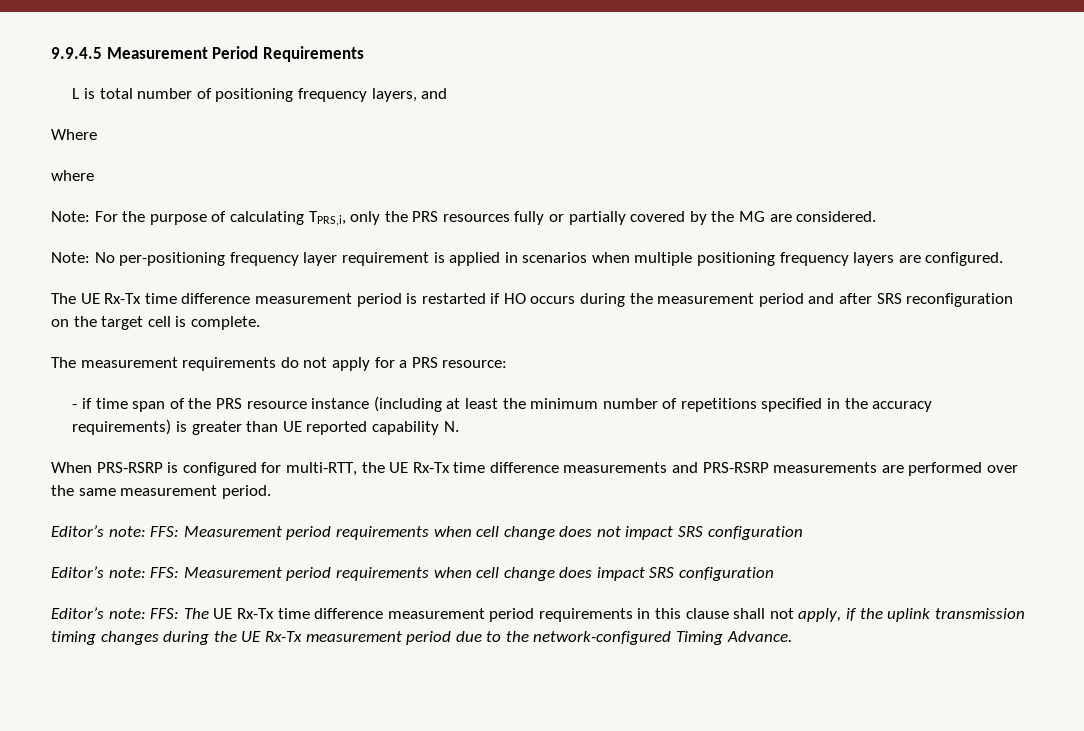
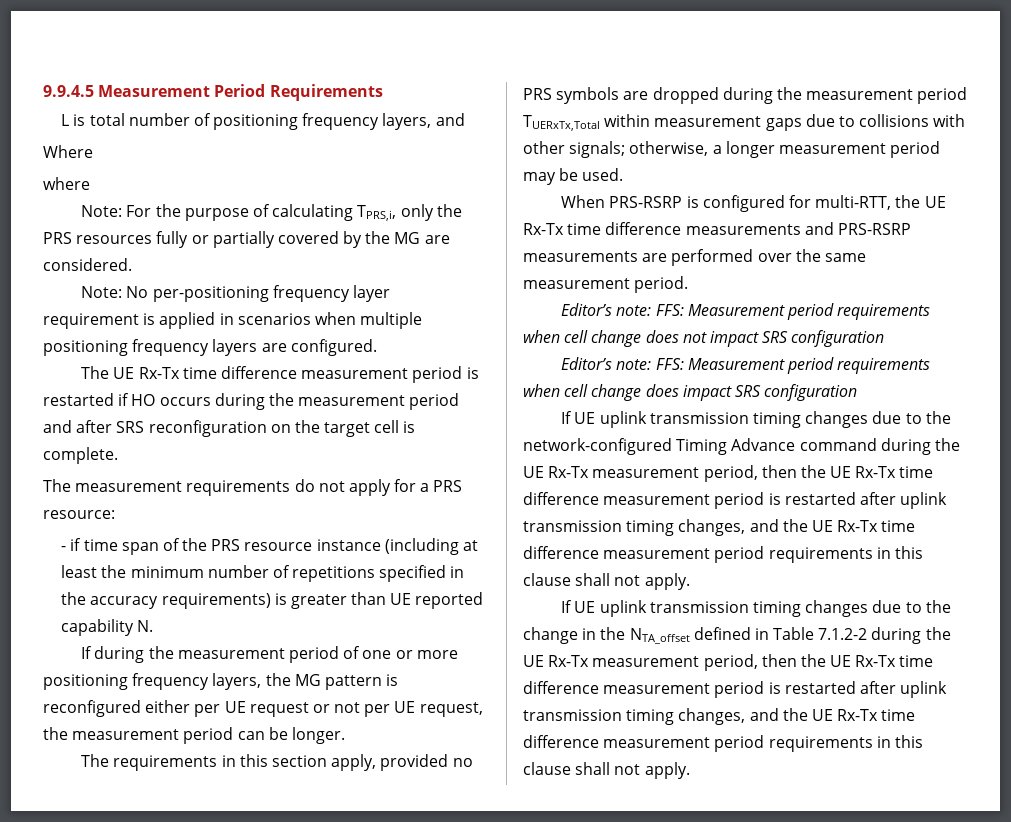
(459, 426) none -> [81,646,458,663] [43,673,399,690] [43,700,483,717] [43,727,345,744] [81,754,473,771] [523,87,968,104] [523,114,966,131] [523,141,941,158] [523,168,624,185] // If during the measurement period of one or more positioning frequency layers, the MG pattern is reconfigured either per UE request or not per UE request, the measurement period can be longer. // The requirements in this section apply, provided no PRS symbols are dropped during the measurement period TUERxTx,Total within measurement gaps due to collisions with other signals; otherwise, a longer measurement period may be used.
[51,607,209,619] Editor’s note: FFS: The -> [561,411,951,428] [523,438,960,455] [523,465,934,482] [523,492,948,509] [523,519,808,536] If UE uplink transmission timing changes due to the network-configured Timing Advance command during the UE Rx-Tx measurement period, then the UE Rx-Tx time difference measurement period is restarted after uplink transmission timing changes, and the
[798,608,1025,622] [51,631,792,645] apply, if the uplink transmission timing changes during the UE Rx-Tx measurement period due to the network-configured Timing Advance. -> [644,573,690,590] [561,600,951,617] [523,627,951,644] [523,654,934,671] [523,681,948,698] [523,708,916,725] [523,735,923,752] [523,762,690,779] apply. // If UE uplink transmission timing changes due to the change in the NTA_offset defined in Table 7.1.2-2 during the UE Rx-Tx measurement period, then the UE Rx-Tx time difference measurement period is restarted after uplink transmission timing changes, and the UE Rx-Tx time difference measurement period requirements in this clause shall not apply.

